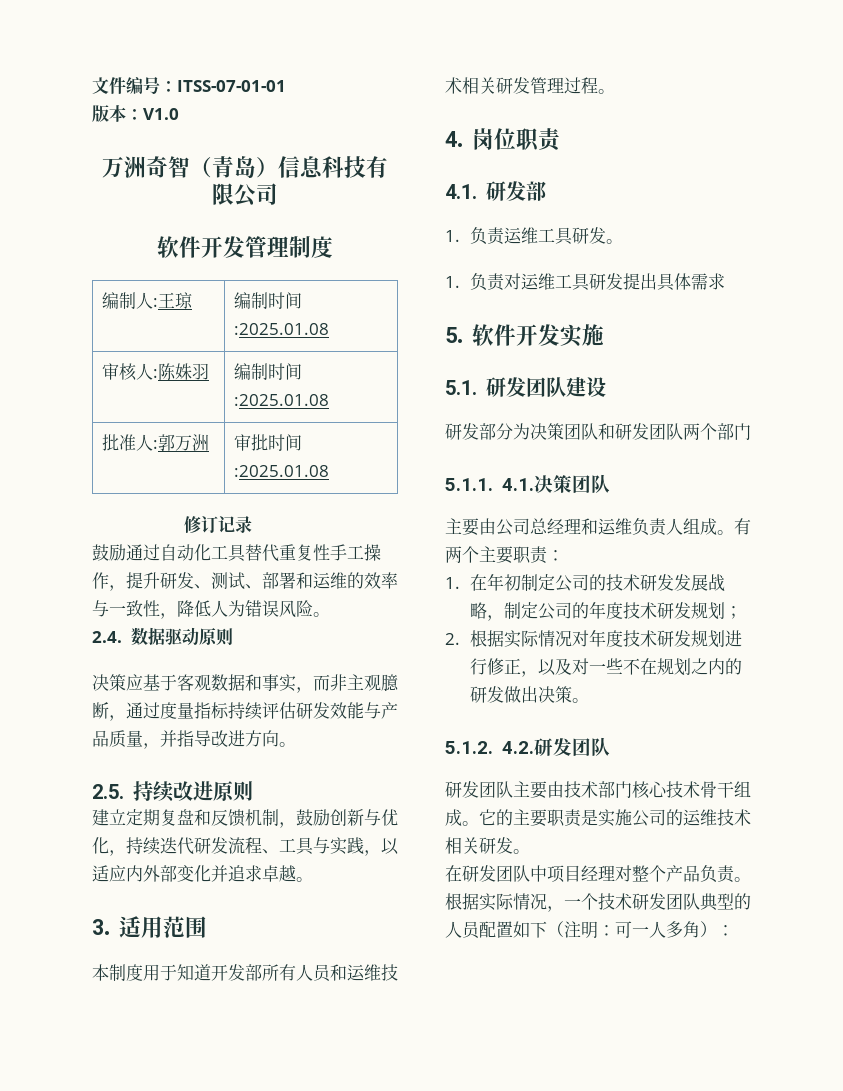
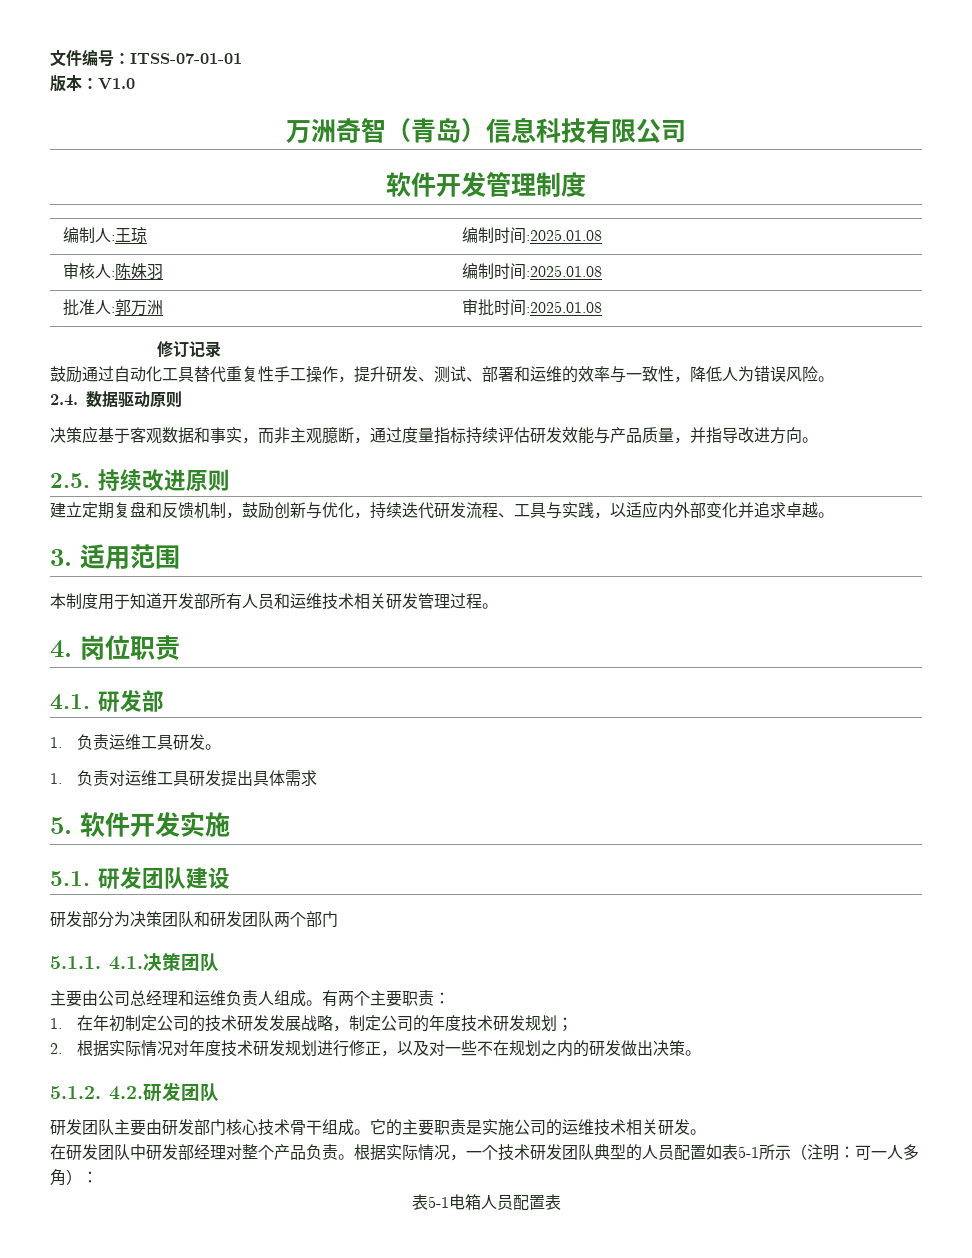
[564,781,598,798] 技术 -> [162,1119,194,1135] 研发
[547,865,581,883] 项目 -> [146,1144,194,1160] 研发部
[530,921,547,938] 下 -> [722,1144,791,1160] 表5-1所示
(734, 930) none -> [411,1194,561,1210] // 表5-1电箱人员配置表

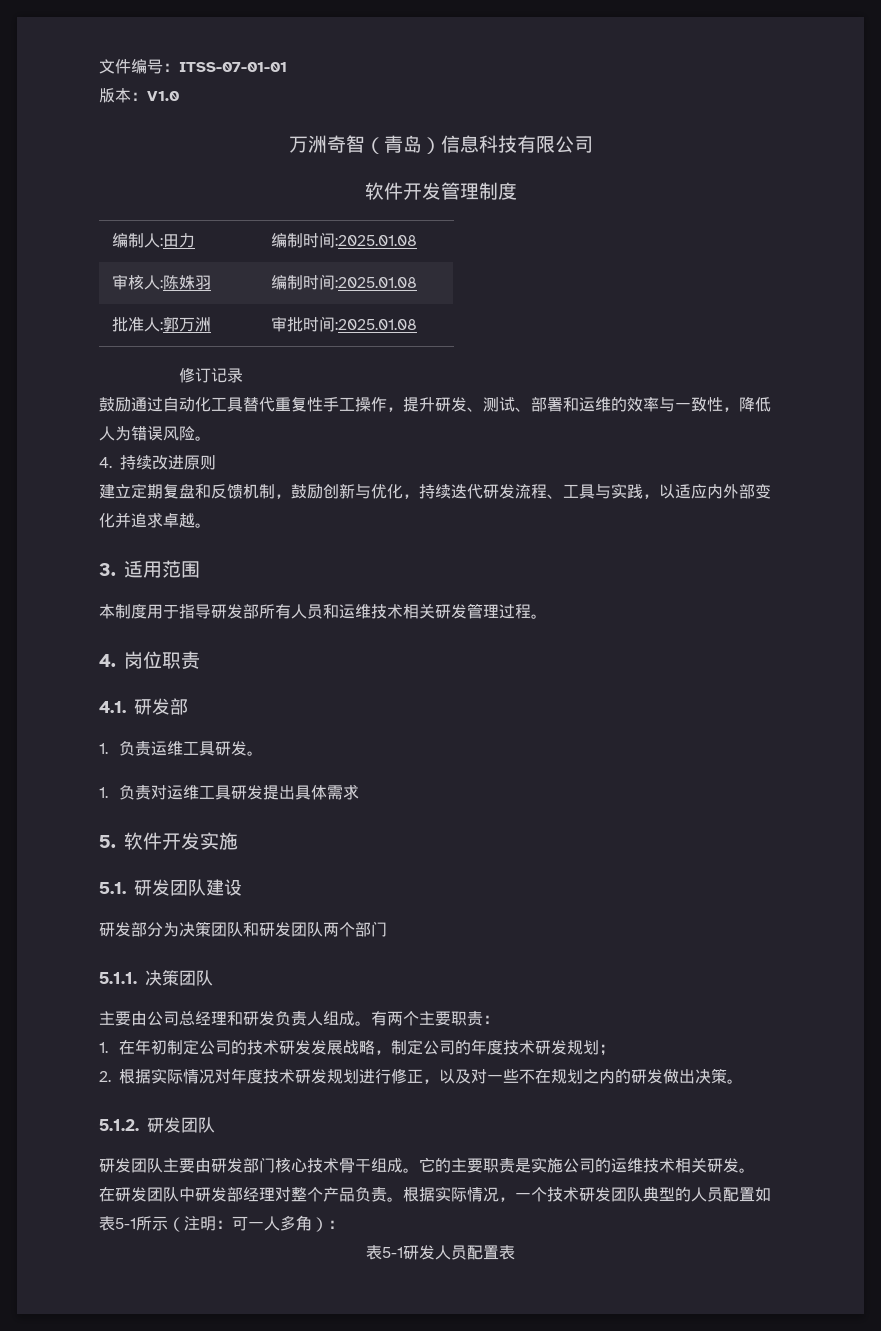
[114,227,147,243] 王琼 -> [162,233,195,248] 田力
[50,391,182,408] [50,426,818,444] [50,473,90,488] 2.4.数据驱动原则 // 决策应基于客观数据和事实，而非主观臆断，通过度量指标持续评估研发效能与产品质量，并指导改进方向。 // 2.5. -> [99,457,112,468] 4.
[130,593,178,609] 知道开 -> [179,604,227,619] 指导研
[109,956,143,970] 4.1. -> (137, 978) none
[194,990,226,1006] 运维 -> [243,1011,275,1026] 研发
[109,1086,143,1100] 4.2. -> (139, 1125) none
[448,1194,481,1210] 电箱 -> [403,1245,435,1260] 研发

